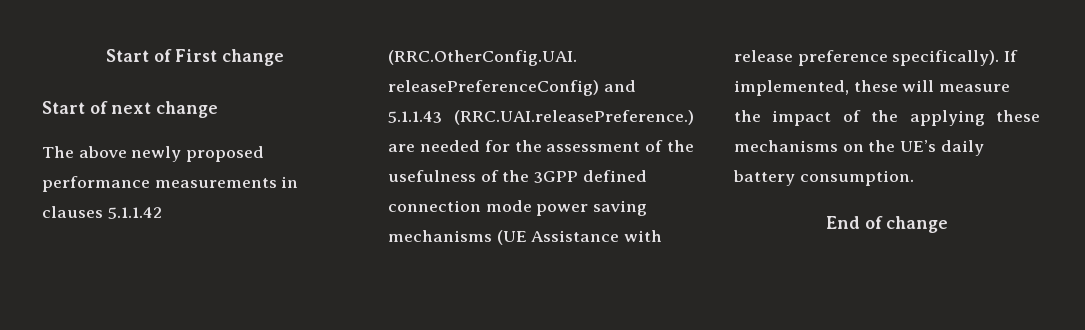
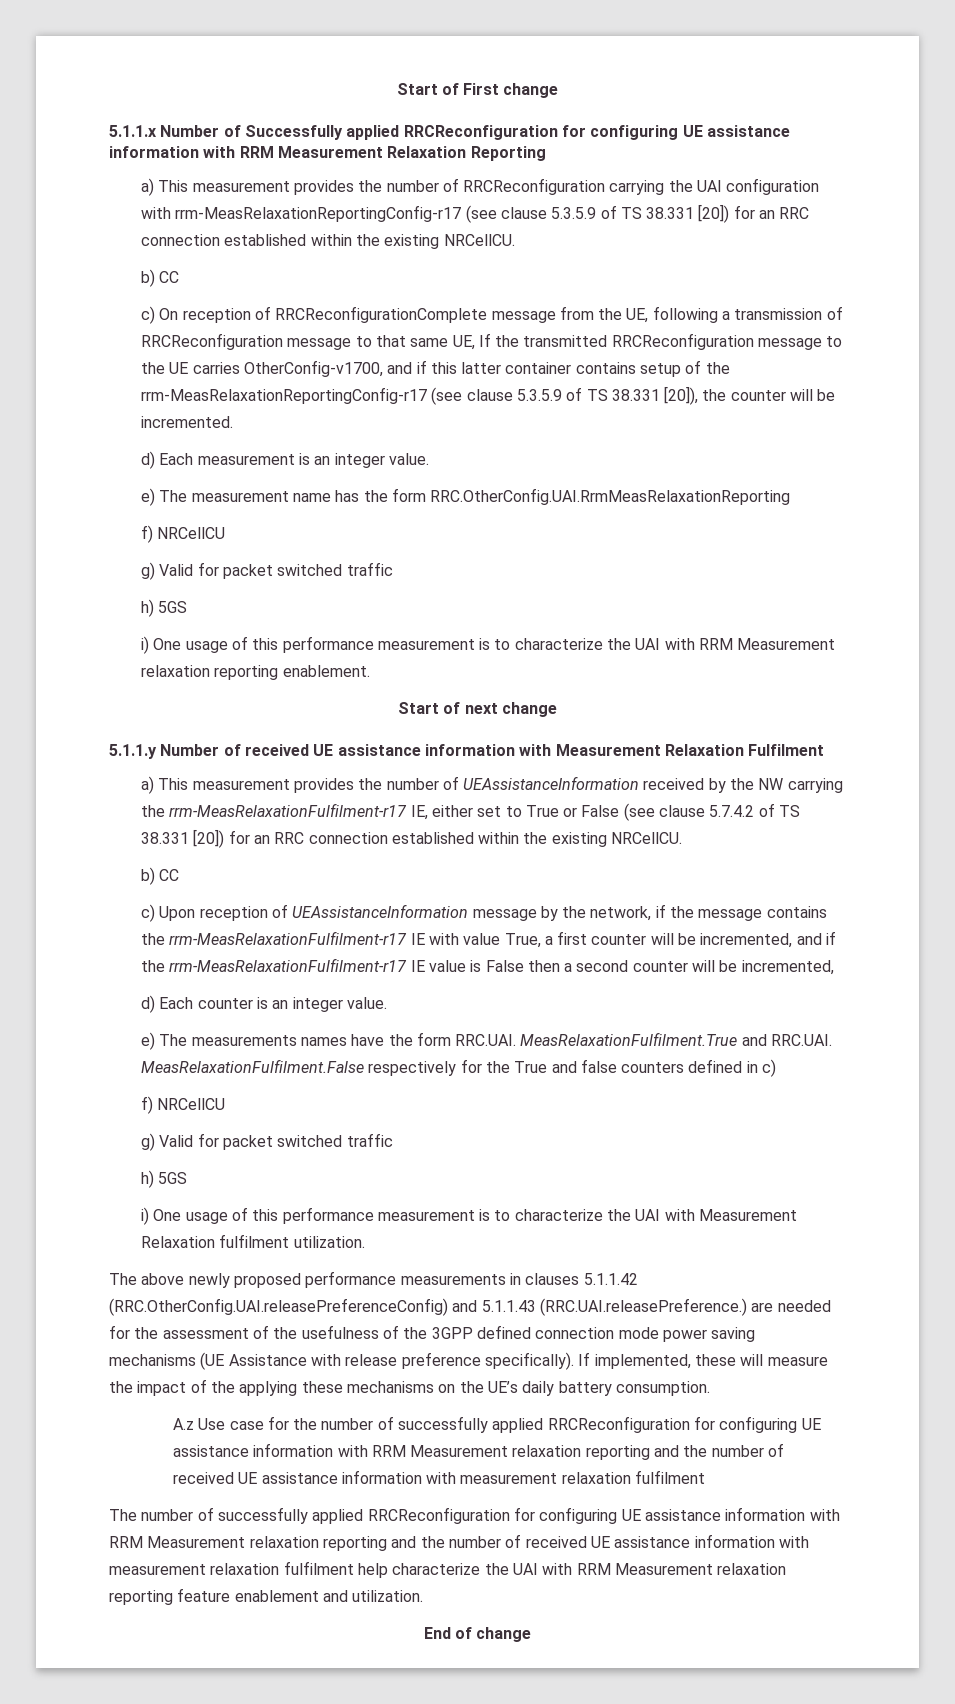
[42,101,219,118] Start of next change -> [109,125,790,140] [109,146,546,161] [140,178,820,196] [140,204,810,223] [140,234,515,249] [140,269,180,287] [140,306,843,324] [140,333,843,350] [140,360,730,377] [140,386,836,405] [140,416,233,428] [140,451,429,469] [140,488,791,506] [140,525,226,543] [140,562,393,580] [140,599,188,617] [140,636,836,654] [140,665,370,680] [398,702,557,717] [109,744,825,759] [140,776,843,794] [140,803,801,821] [140,829,683,848] [140,867,180,885] [140,904,827,922] [140,931,837,948] [140,958,834,975] [140,995,387,1013] [140,1032,833,1050] [140,1059,777,1077] [140,1096,226,1114] [140,1133,393,1151] [140,1170,188,1188] [140,1207,798,1225] [140,1234,365,1248] 5.1.1.x Number of Successfully applied RRCReconfiguration for configuring UE assistance information with RRM Measurement Relaxation Reporting // a) This measurement provides the number of RRCReconfiguration carrying the UAI configuration with rrm-MeasRelaxationReportingConfig-r17 (see clause 5.3.5.9 of TS 38.331 [20]) for an RRC connection established within the existing NRCellCU. // b) CC // c) On reception of RRCReconfigurationComplete message from the UE, following a transmission of RRCReconfiguration message to that same UE, If the transmitted RRCReconfiguration message to the UE carries OtherConfig-v1700, and if this latter container contains setup of the rrm-MeasRelaxationReportingConfig-r17 (see clause 5.3.5.9 of TS 38.331 [20]), the counter will be incremented. // d) Each measurement is an integer value. // e) The measurement name has the form RRC.OtherConfig.UAI.RrmMeasRelaxationReporting // f) NRCellCU // g) Valid for packet switched traffic // h) 5GS // i) One usage of this performance measurement is to characterize the UAI with RRM Measurement relaxation reporting enablement. // Start of next change // 5.1.1.y Number of received UE assistance information with Measurement Relaxation Fulfilment // a) This measurement provides the number of UEAssistanceInformation received by the NW carrying the rrm-MeasRelaxationFulfilment-r17 IE, either set to True or False (see clause 5.7.4.2 of TS 38.331 [20]) for an RRC connection established within the existing NRCellCU. // b) CC // c) Upon reception of UEAssistanceInformation message by the network, if the message contains the rrm-MeasRelaxationFulfilment-r17 IE with value True, a first counter will be incremented, and if the rrm-MeasRelaxationFulfilment-r17 IE value is False then a second counter will be incremented, // d) Each counter is an integer value. // e) The measurements names have the form RRC.UAI. MeasRelaxationFulfilment.True and RRC.UAI. MeasRelaxationFulfilment.False respectively for the True and false counters defined in c) // f) NRCellCU // g) Valid for packet switched traffic // h) 5GS // i) One usage of this performance measurement is to characterize the UAI with Measurement Relaxation fulfilment utilization.
(914, 178) none -> [172,1416,821,1433] [172,1443,785,1460] [172,1470,706,1484] [109,1507,840,1524] [109,1534,809,1551] [109,1561,787,1578] [109,1588,424,1605] // A.z Use case for the number of successfully applied RRCReconfiguration for configuring UE assistance information with RRM Measurement relaxation reporting and the number of received UE assistance information with measurement relaxation fulfilment // The number of successfully applied RRCReconfiguration for configuring UE assistance information with RRM Measurement relaxation reporting and the number of received UE assistance information with measurement relaxation fulfilment help characterize the UAI with RRM Measurement relaxation reporting feature enablement and utilization.

